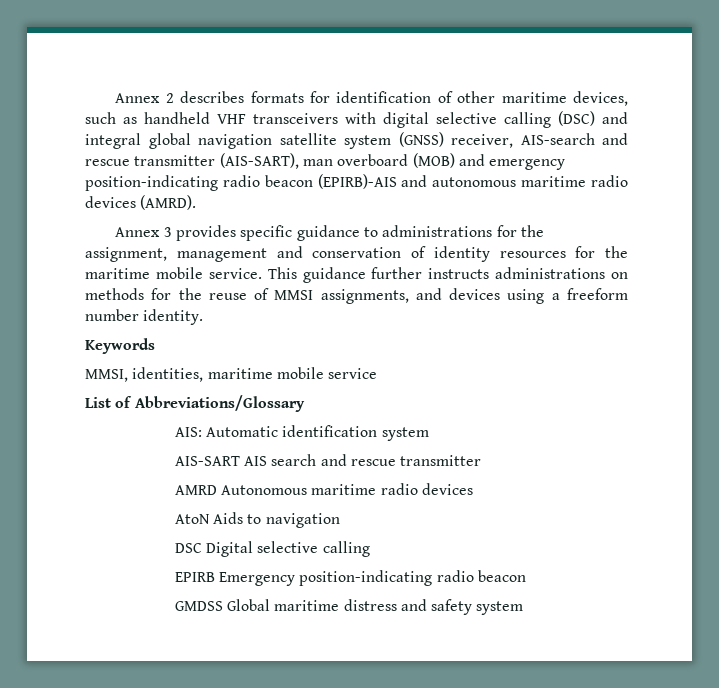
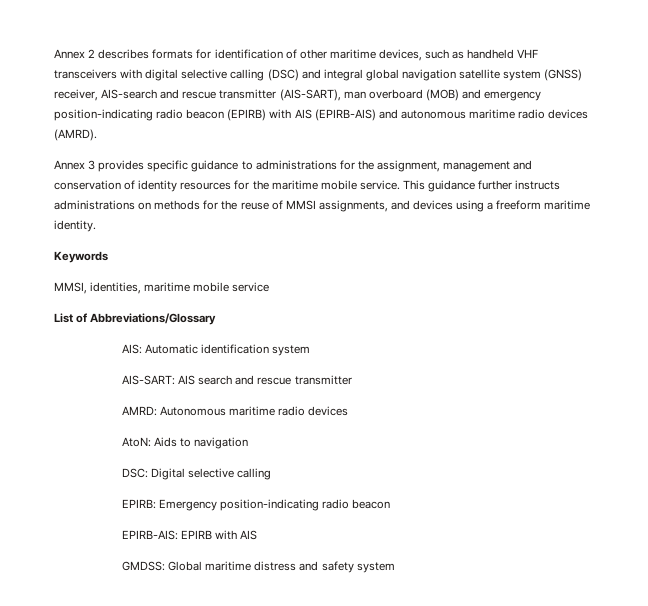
[317,174,397,189] (EPIRB)-AIS -> [227,109,376,121] (EPIRB) with AIS (EPIRB-AIS)
[85,309,139,321] number -> [544,200,591,210] maritime
[174,456,240,466] AIS-SART -> [122,375,176,385] AIS-SART:
[174,485,217,495] AMRD -> [122,406,158,416] AMRD:
[174,514,210,524] AtoN -> [122,437,152,447] AtoN:
[174,543,202,553] DSC -> [122,468,149,478] DSC:
[174,572,215,582] EPIRB -> [122,499,157,509] EPIRB:
[174,601,223,611] GMDSS -> [122,530,258,540] [122,561,166,571] EPIRB-AIS: EPIRB with AIS // GMDSS:

